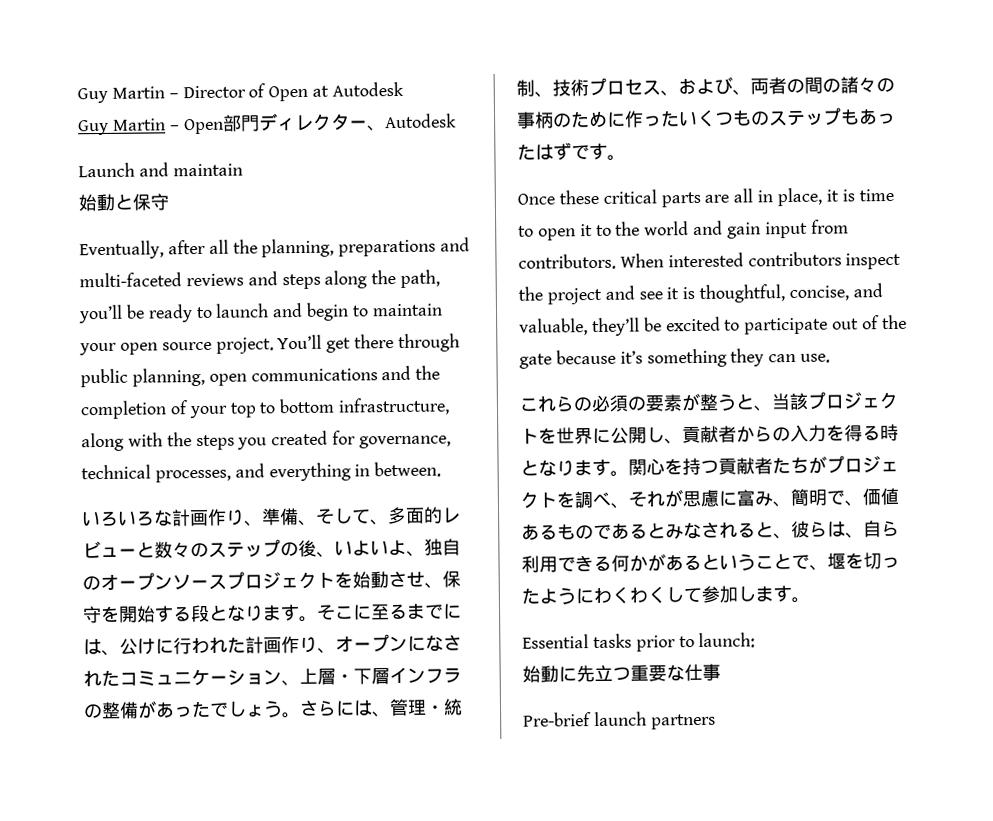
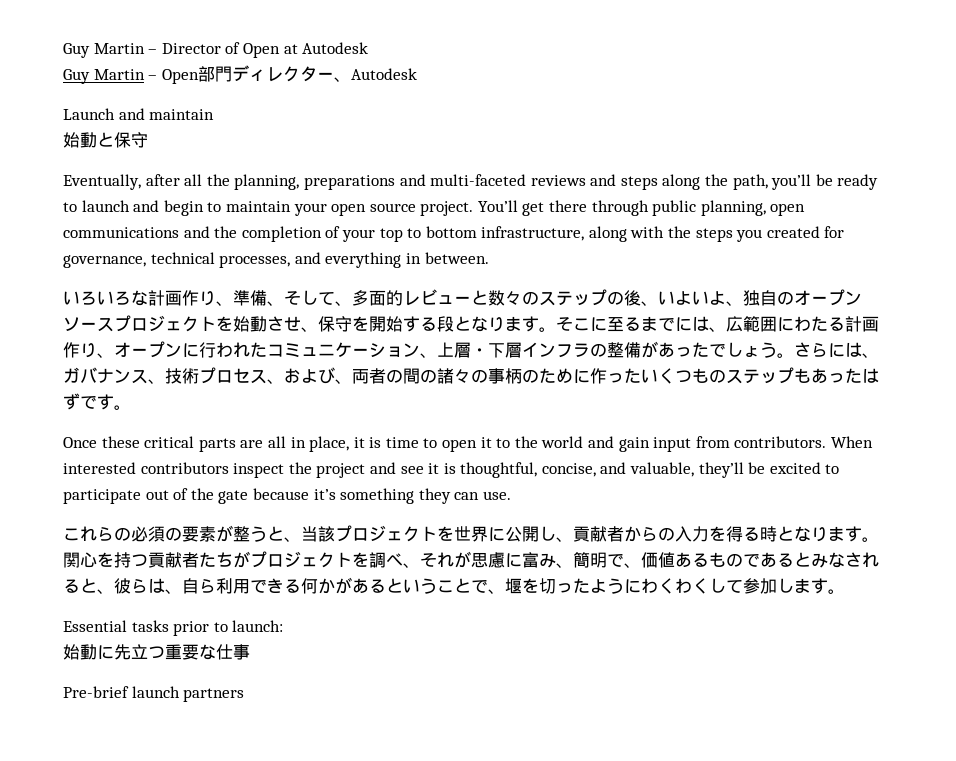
[119,636,246,655] 公けに行われた -> [726,316,845,332] 広範囲にわたる
[425,634,462,652] なさ -> [199,342,233,358] 行わ
[389,698,463,717] [516,79,535,97] 管理・統制 -> [63,367,148,384] ガバナンス

